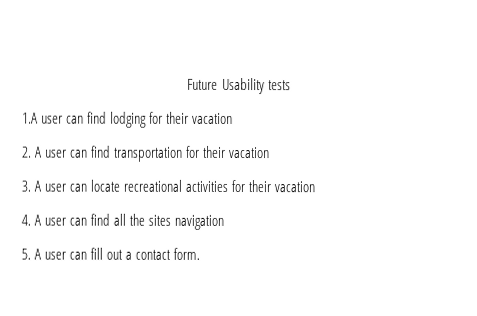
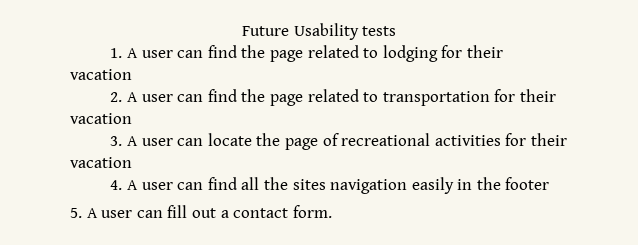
[22,111,108,124] 1.A user can find -> [110,45,379,62] 1. A user can find the page related to
(112, 151) none -> [241,89,379,106] the page related to
(121, 185) none -> [256,133,339,150] the page of
(225, 222) none -> [411,177,550,194] easily in the footer

